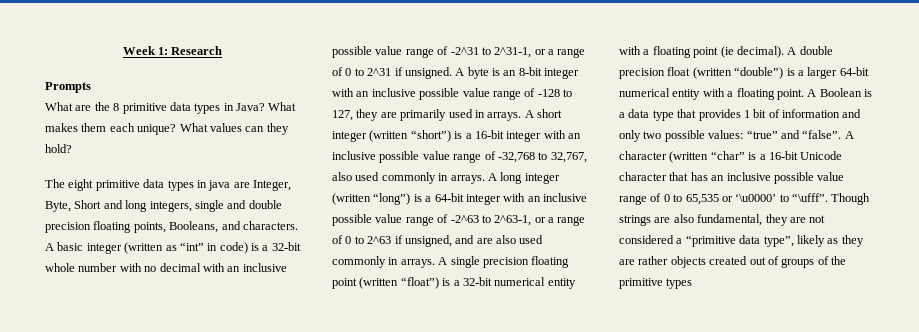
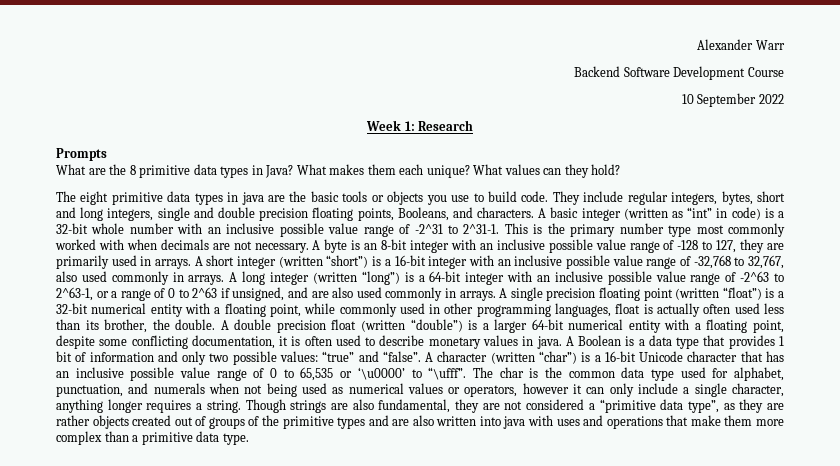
(122, 50) none -> [697,39,785,50] [574,66,784,80] [681,93,784,107] Alexander Warr // Backend Software Development Course // 10 September 2022 //
[253,180,291,191] [45,200,102,212] Integer, Byte, Short -> [289,191,785,205] the basic tools or objects you use to build code. They include regular integers, bytes, short
[144,263,225,272] no decimal with -> (203, 228) none
[494,47,586,58] [332,67,452,79] 2^31-1, or a range of 0 to 2^31 if unsigned. -> [463,223,785,237] [55,239,309,253] 2^31-1. This is the primary number type most commonly worked with when decimals are not necessary.
[693,46,784,58] point (ie decimal). -> [269,303,784,317] [56,319,216,333] point, while commonly used in other programming languages, float is actually often used less than its brother, the double.
[776,89,804,100] point. -> [752,320,784,333] [56,335,562,349] point, despite some conflicting documentation, it is often used to describe monetary values in java.
[710,151,745,160] “char” -> [539,351,577,364] “char”)
(828, 197) none -> [472,367,784,381] [56,383,784,397] [56,399,241,413] The char is the common data type used for alphabet, punctuation, and numerals when not being used as numerical values or operators, however it can only include a single character, anything longer requires a string.
[796,235,825,247] likely -> (719, 406) none
(693, 283) none -> [368,415,785,429] [56,431,249,445] and are also written into java with uses and operations that make them more complex than a primitive data type.

